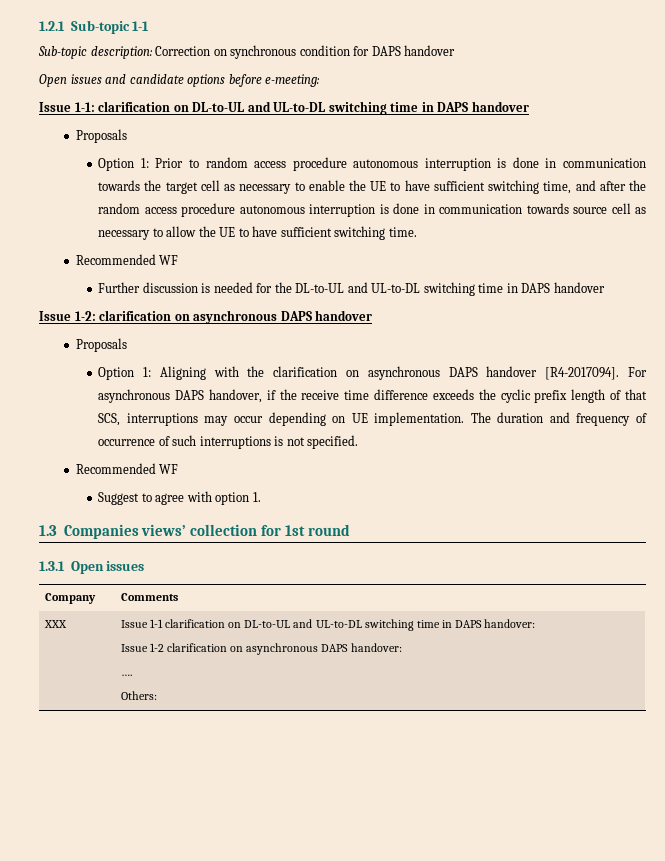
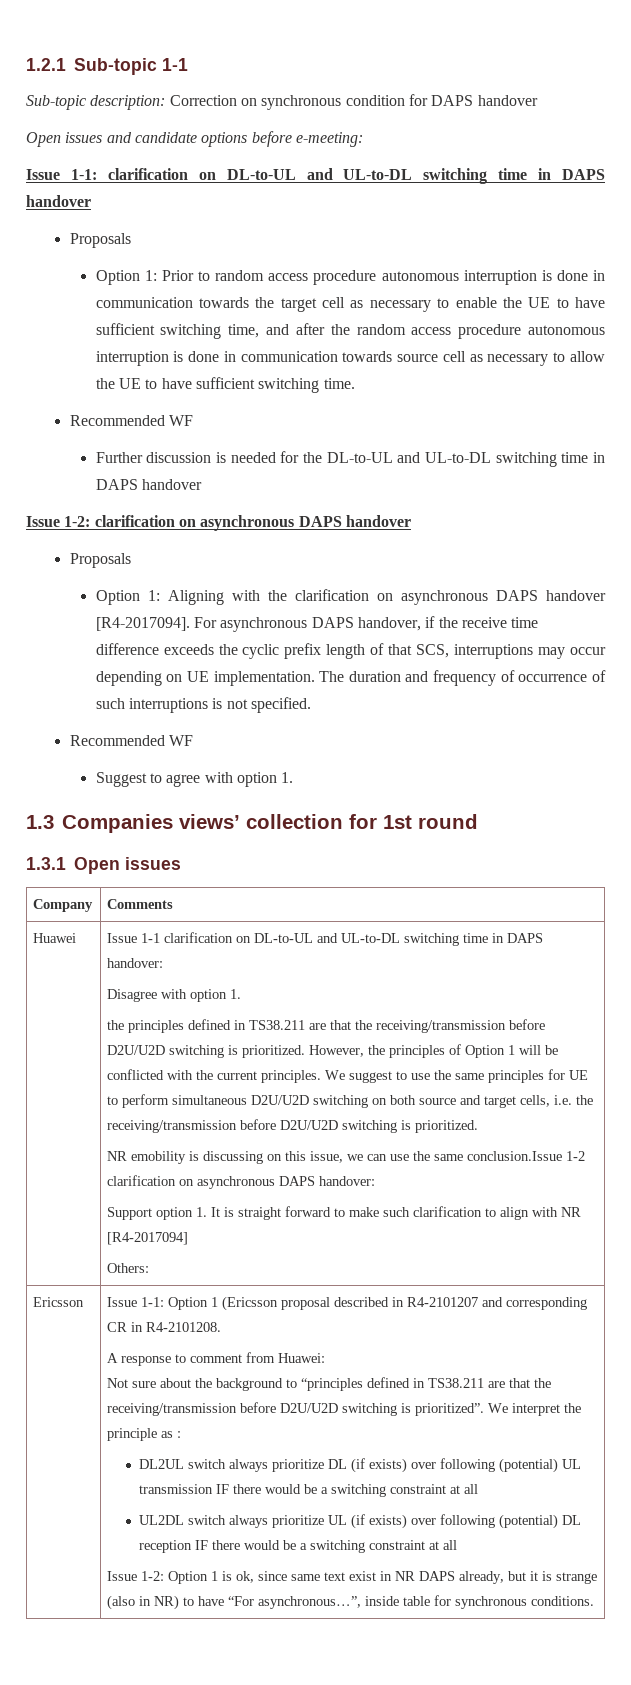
[43,620,67,628] XXX -> [33,933,77,943] Huawei
[120,644,148,652] Issue -> [107,989,242,1002] [107,1019,546,1033] [107,1044,559,1058] [107,1069,589,1083] [107,1094,594,1108] [107,1119,479,1133] [107,1151,563,1164] Disagree with option 1. // the principles defined in TS38.211 are that the receiving/transmission before D2U/U2D switching is prioritized. However, the principles of Option 1 will be conflicted with the current principles. We suggest to use the same principles for UE to perform simultaneous D2U/U2D switching on both source and target cells, i.e. the receiving/transmission before D2U/U2D switching is prioritized. // NR emobility is discussing on this issue, we can use the same conclusion.Issue
[120,674,132,676] [120,691,157,700] …. // Others: -> [107,1206,582,1220] [107,1232,189,1245] [107,1263,150,1273] [33,1297,85,1307] [107,1296,588,1311] [107,1322,222,1332] [107,1352,326,1366] [107,1377,552,1391] [107,1402,582,1416] [107,1428,182,1441] [138,1458,581,1473] [138,1484,478,1497] [138,1514,581,1529] [138,1540,457,1553] [107,1571,598,1584] [107,1595,595,1610] Support option 1. It is straight forward to make such clarification to align with NR [R4-2017094] // Others: // Ericsson | Issue 1-1: Option 1 (Ericsson proposal described in R4-2101207 and corresponding CR in R4-2101208. // A response to comment from Huawei: // Not sure about the background to “principles defined in TS38.211 are that the receiving/transmission before D2U/U2D switching is prioritized”. We interpret the principle as : // DL2UL switch always prioritize DL (if exists) over following (potential) UL transmission IF there would be a switching constraint at all // UL2DL switch always prioritize UL (if exists) over following (potential) DL reception IF there would be a switching constraint at all // Issue 1-2: Option 1 is ok, since same text exist in NR DAPS already, but it is strange (also in NR) to have “For asynchronous…”, inside table for synchronous conditions.

